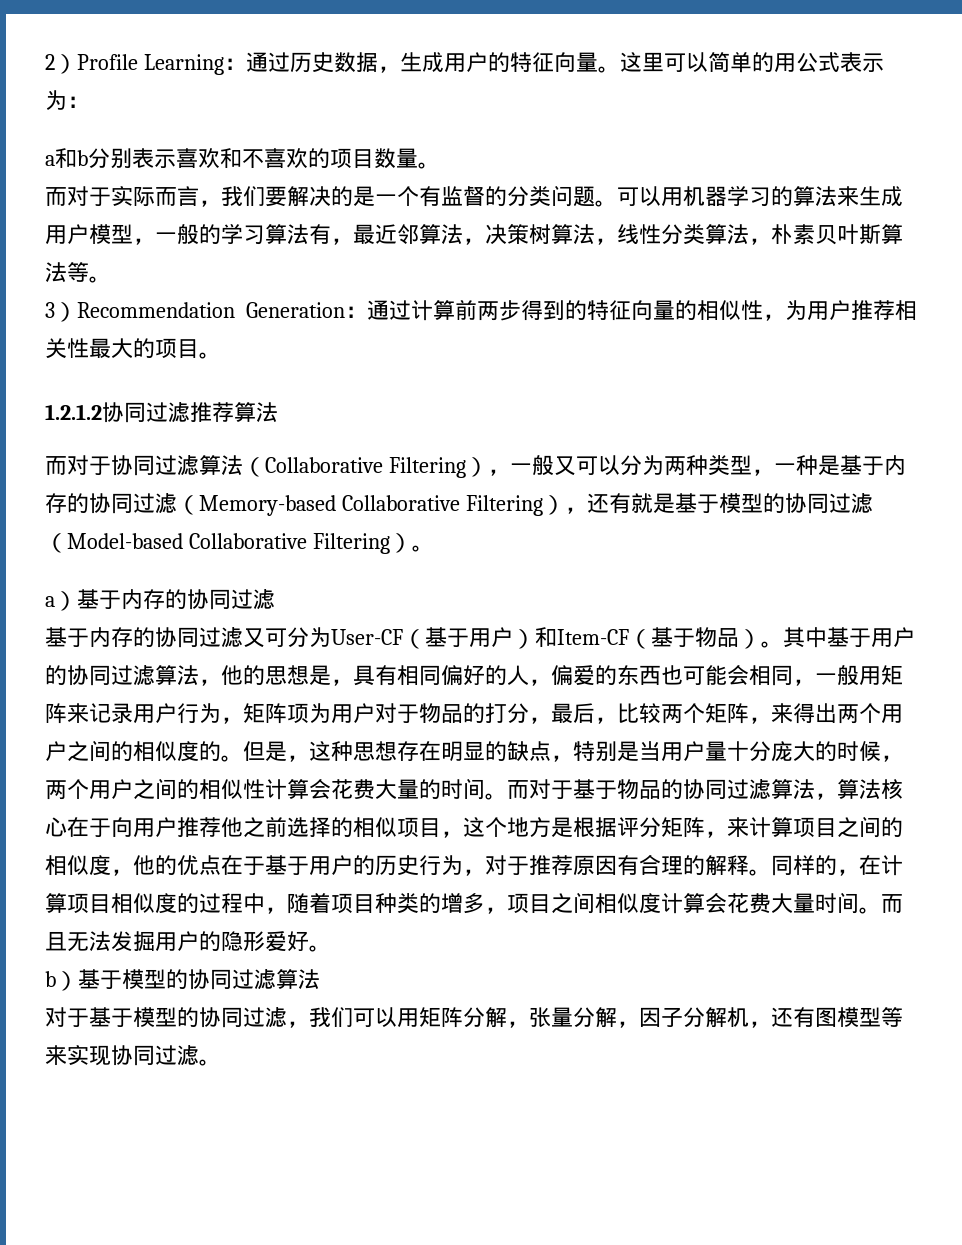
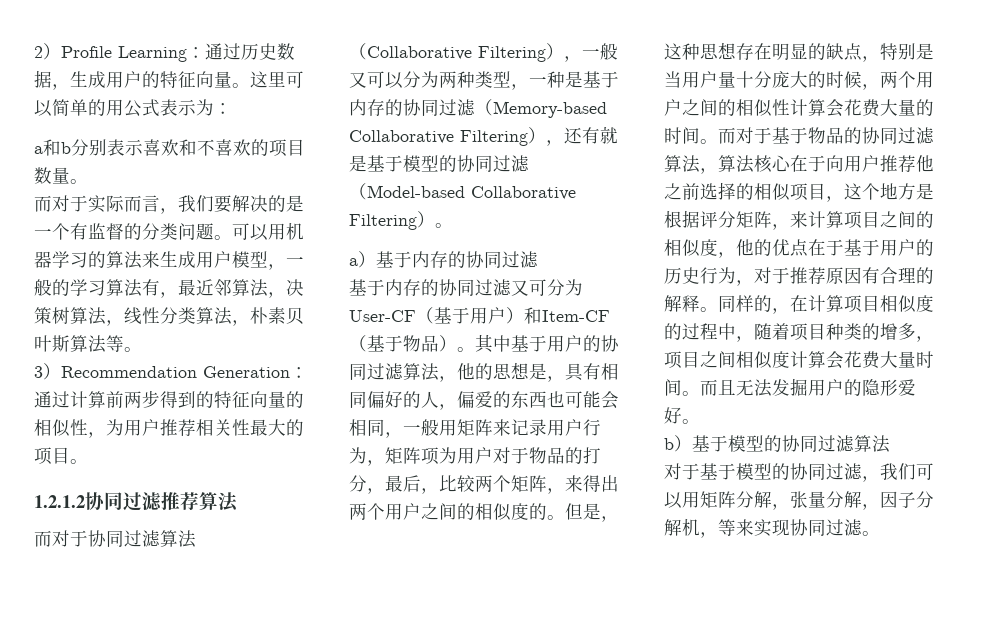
[771,1007,881,1028] 还有图模型 -> (718, 535) none

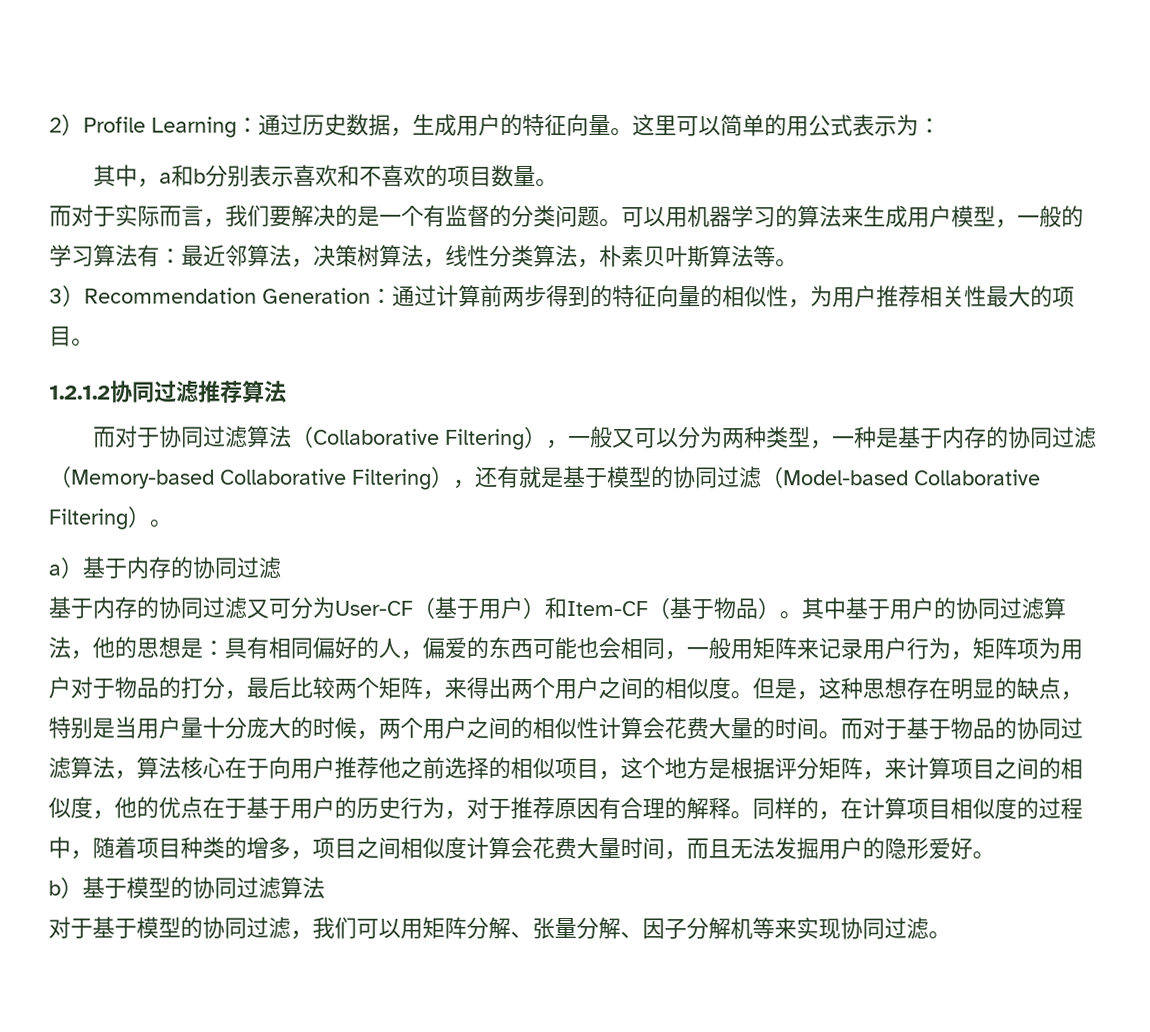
(232, 108) none -> [93,164,161,188] 其中，
[160,292,178,298] ， -> [159,248,182,264] ：
[547,376,565,382] ， -> [202,640,225,656] ：
[547,391,601,408] 也可能 -> [532,636,599,660] 可能也
[421,488,439,494] ， -> (291, 687) none
[529,503,547,520] 的 -> (731, 688) none
[682,391,700,396] 。 -> [664,851,687,861] ，
[772,504,790,510] ， -> [510,930,533,938] 、
[862,504,880,510] ， -> [620,931,643,939] 、
[700,532,718,538] ， -> (753, 928) none

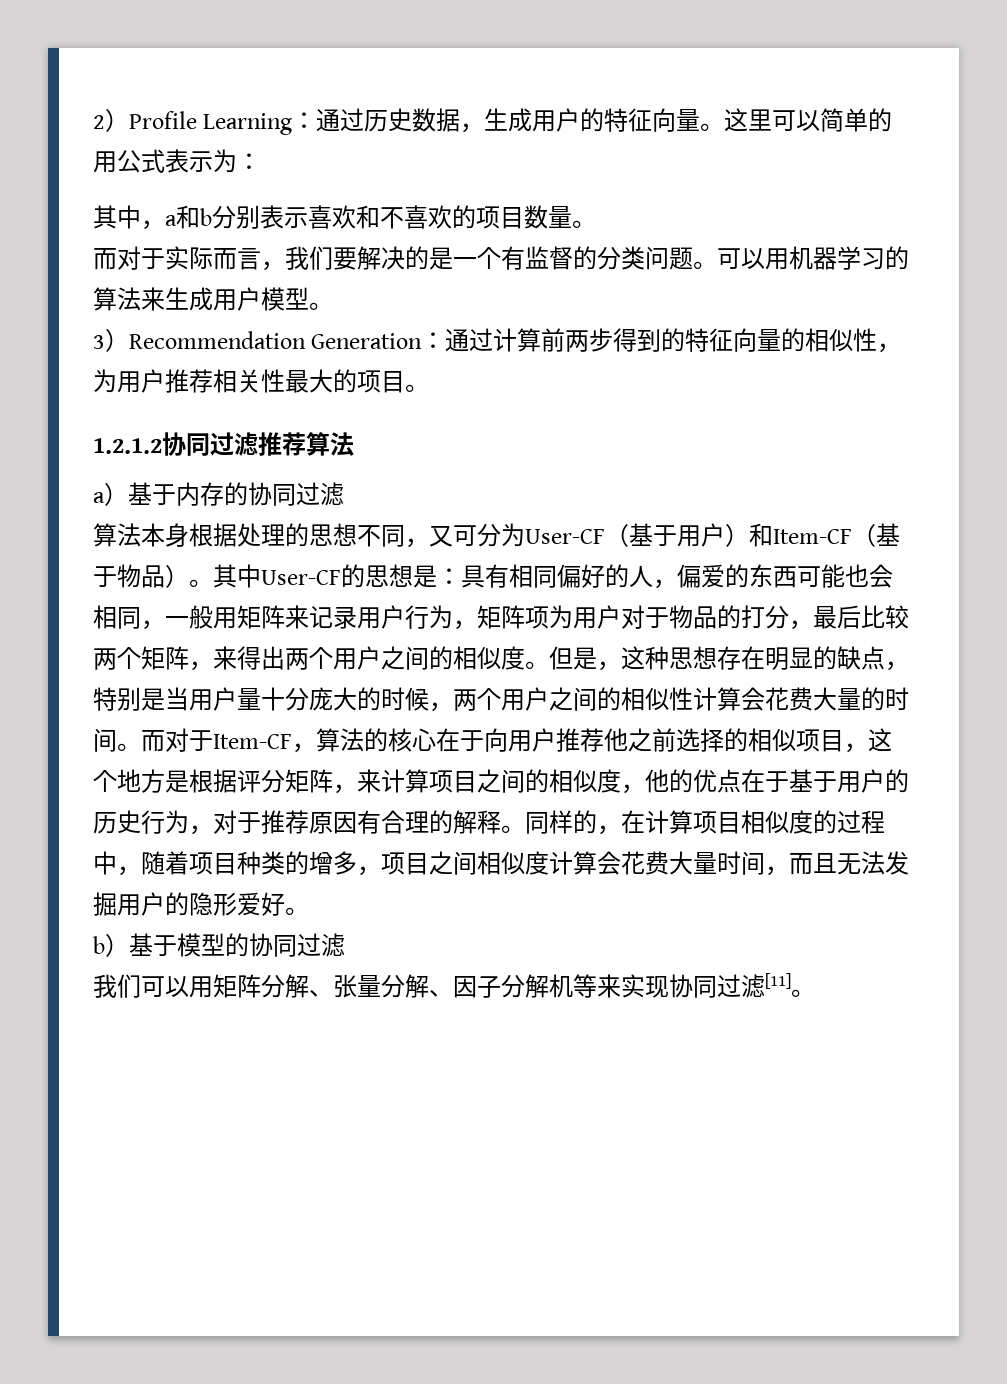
[995,205,1084,229] [49,244,776,269] ，一般的学习算法有：最近邻算法，决策树算法，线性分类算法，朴素贝叶斯算法等 -> (309, 298) none
[93,425,1098,450] [49,465,1041,490] [48,506,172,530] // 而对于协同过滤算法（Collaborative Filtering），一般又可以分为两种类型，一种是基于内存的协同过滤（Memory-based Collaborative Filtering），还有就是基于模型的协同过滤（Model-based Collaborative Filtering）。 -> (354, 444) none
[48,596,247,619] 基于内存的协同过滤 -> [93,523,429,548] 算法本身根据处理的思想不同，
[845,597,1066,620] [48,636,115,660] 基于用户的协同过滤算法，他 -> [261,570,341,585] User-CF
[906,717,1083,740] [48,756,181,780] 基于物品的协同过滤算法，算法 -> [213,728,388,753] Item-CF，算法的
[280,876,325,899] [48,916,313,940] 算法 // 对于基于模型的协同过滤， -> (345, 945) //
(929, 928) none -> [765,973,791,989] [11]

